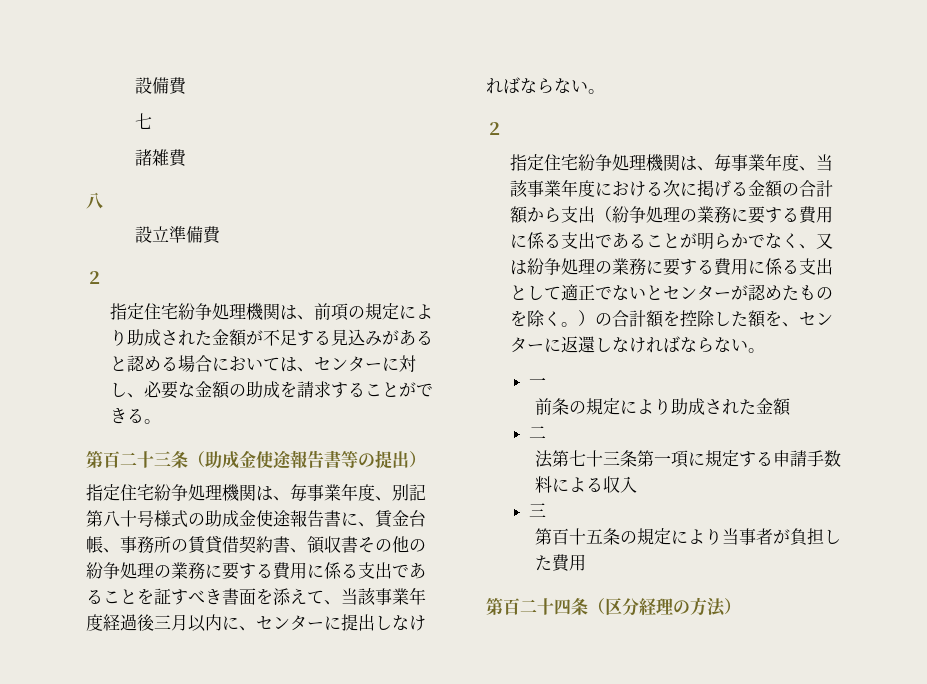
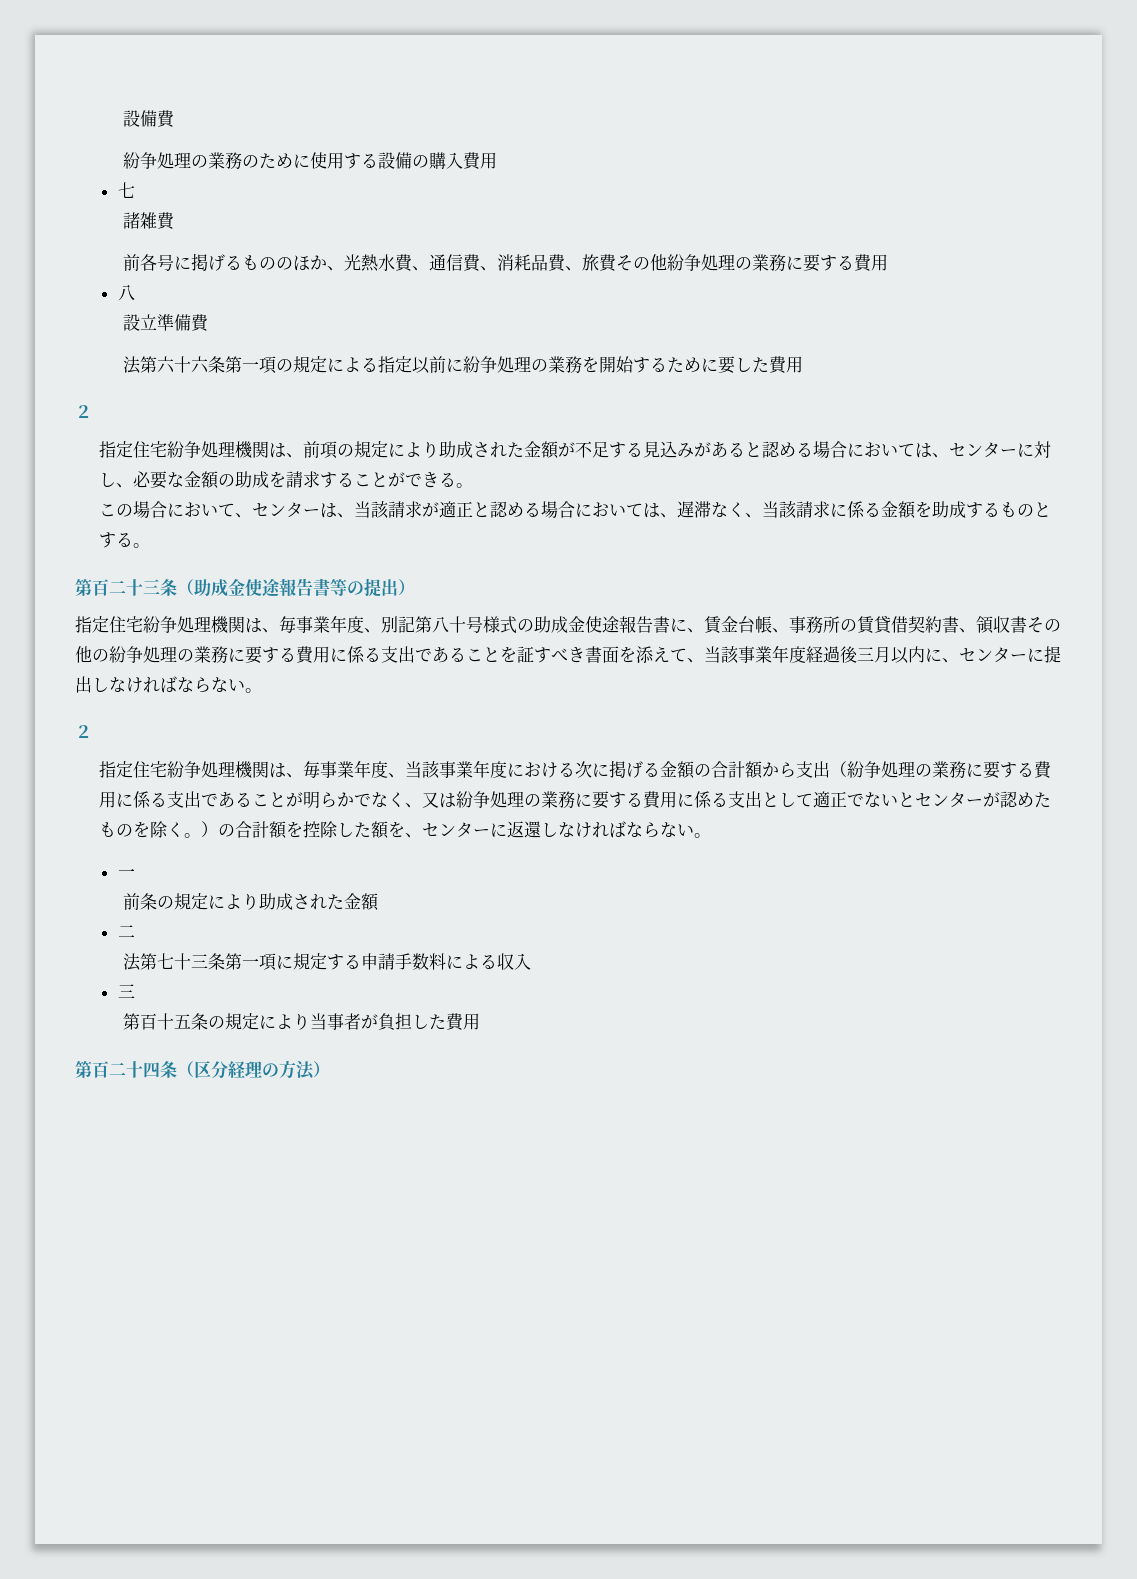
[134,113,152,129] [134,149,187,167] [86,192,103,209] [134,226,221,244] 七 // 諸雑費 // 八 // 設立準備費 -> [122,152,497,170] [117,182,135,198] [122,212,175,230] [122,253,888,272] [117,284,135,301] [122,314,209,332] [122,356,803,374] 紛争処理の業務のために使用する設備の購入費用 // 七 // 諸雑費 // 前各号に掲げるもののほか、光熱水費、通信費、消耗品費、旅費その他紛争処理の業務に要する費用 // 八 // 設立準備費 // 法第六十六条第一項の規定による指定以前に紛争処理の業務を開始するために要した費用
(162, 421) none -> [98,501,1051,519] [98,532,150,548] // この場合において、センターは、当該請求が適正と認める場合においては、遅滞なく、当該請求に係る金額を助成するものとする。

